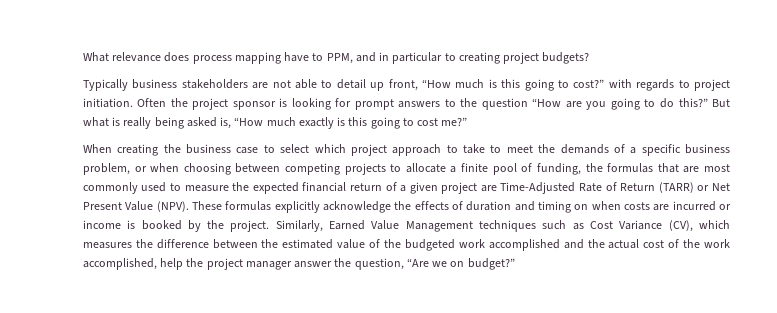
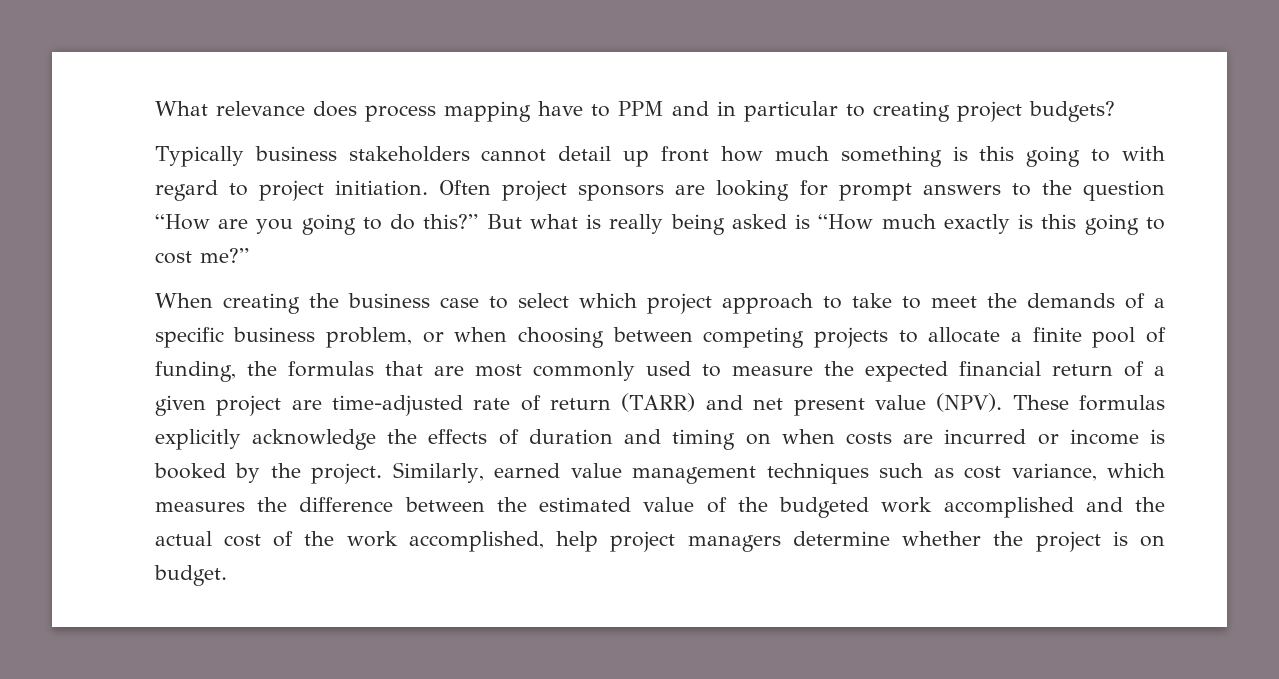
[326,53,353,64] PPM, -> [617,101,664,116] PPM
[252,79,675,91] are not able to detail up front, “How much is this going to cost?” with regards -> [481,146,1166,167] [154,180,218,201] cannot detail up front how much something is this going to with regard
[170,98,288,110] the project sponsor is -> [502,180,706,201] project sponsors are
[220,117,232,129] is, -> [795,214,811,229] is
[500,182,730,194] [82,201,154,211] Time-Adjusted Rate of Return (TARR) or Net Present Value -> [331,393,926,416] time-adjusted rate of return (TARR) and net present value
[329,220,693,232] Earned Value Management techniques such as Cost Variance (CV), -> [494,463,1097,484] earned value management techniques such as cost variance,
[186,258,515,270] the project manager answer the question, “Are we on budget?” -> [610,531,1165,552] [153,565,227,586] project managers determine whether the project is on budget.

